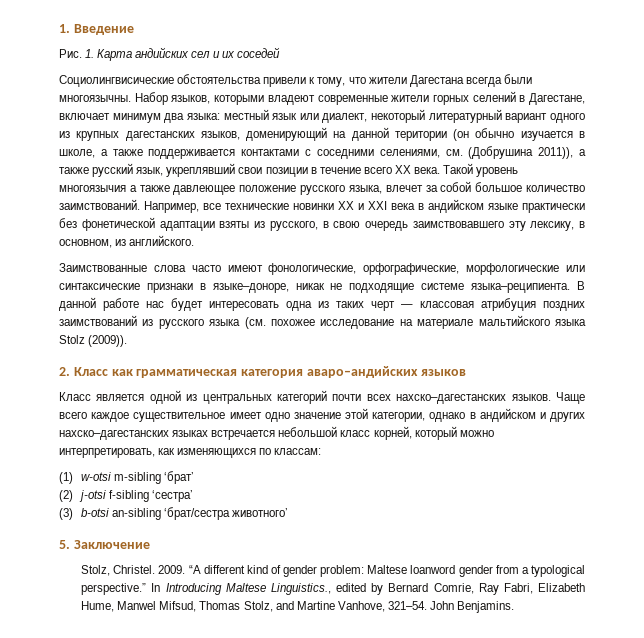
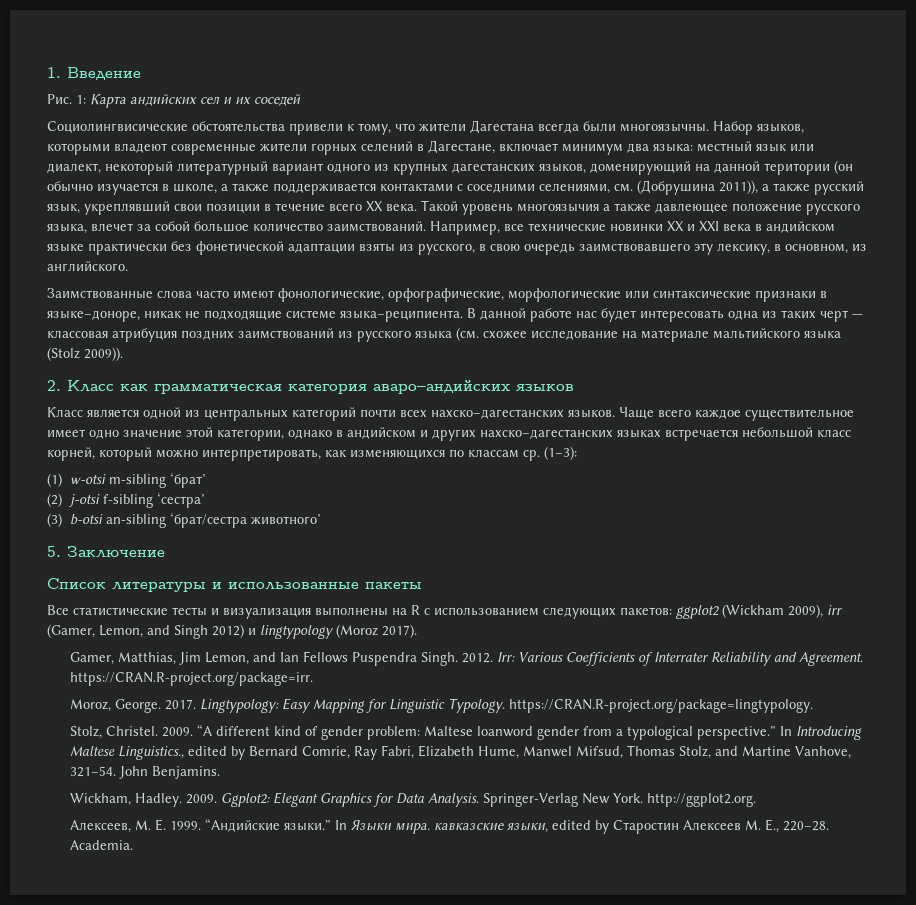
[85,49,95,58] 1. -> [76,95,86,104] 1:
[271,319,315,326] похожее -> [483,330,527,338] схожее
[59,335,128,347] Stolz (2009)). -> [47,347,123,361] (Stolz 2009)).
[274,448,322,455] классам: -> [468,446,577,461] классам ср. (1–3):
(150, 544) none -> [47,578,422,592] [47,604,843,619] [47,624,417,639] [70,651,864,666] [70,672,314,686] [70,698,814,713] // Список литературы и использованные пакеты // Все статистические тесты и визуализация выполнены на R с использованием следующих пакетов: ggplot2 (Wickham 2009), irr (Gamer, Lemon, and Singh 2012) и lingtypology (Moroz 2017). // Gamer, Matthias, Jim Lemon, and Ian Fellows Puspendra Singh. 2012. Irr: Various Coefficients of Interrater Reliability and Agreement. https://CRAN.R-project.org/package=irr. // Moroz, George. 2017. Lingtypology: Easy Mapping for Linguistic Typology. https://CRAN.R-project.org/package=lingtypology.
(515, 607) none -> [70,792,757,807] [70,818,830,834] [70,840,134,850] // Wickham, Hadley. 2009. Ggplot2: Elegant Graphics for Data Analysis. Springer-Verlag New York. http://ggplot2.org. // Алексеев, М. Е. 1999. “Андийские языки.” In Языки мира. кавказские языки, edited by Старостин Алексеев М. Е., 220–28. Academia.

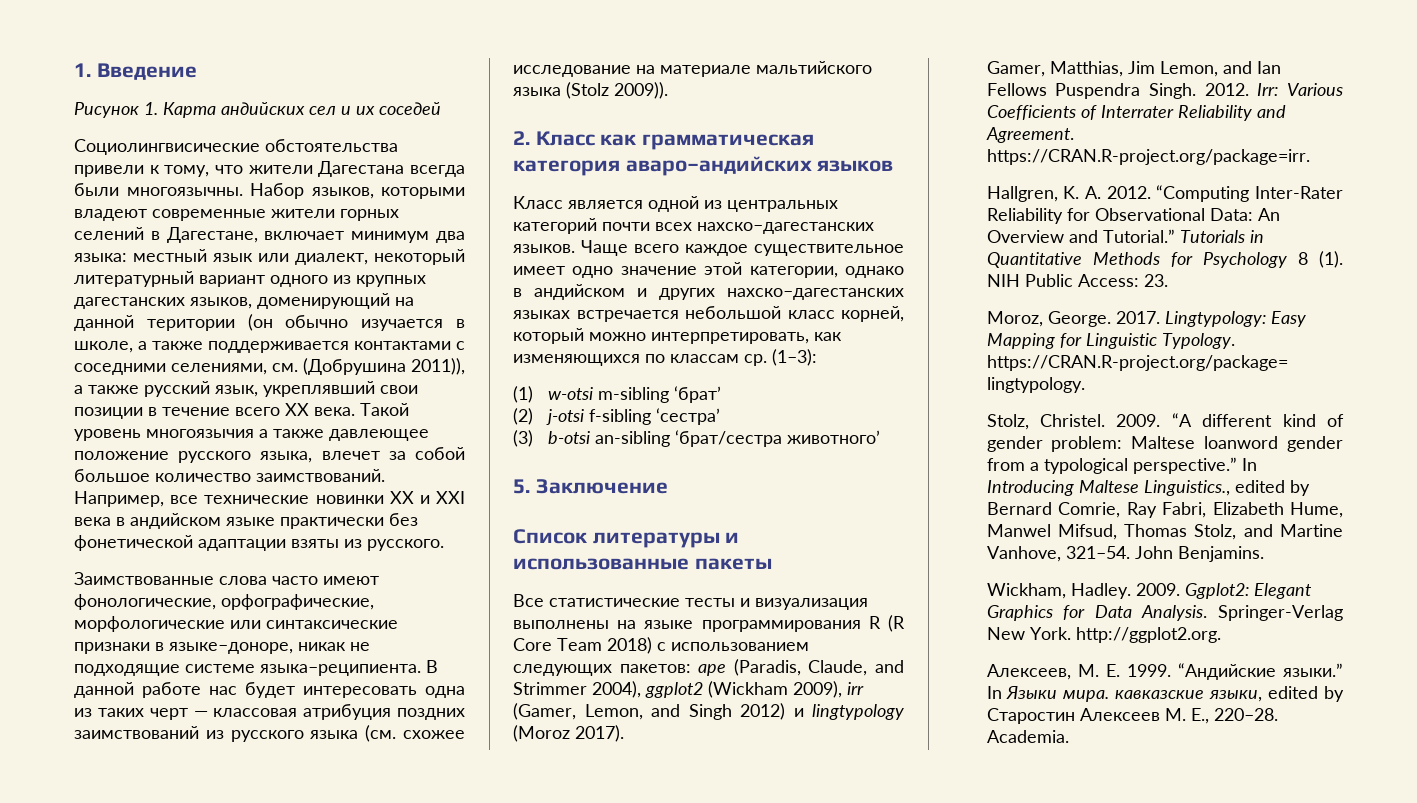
[47,94,86,104] Рис. 1: -> [74,102,158,118] Рисунок 1.
[418,243,867,255] [47,261,128,271] русского, в свою очередь заимствовавшего эту лексику, в основном, из английского. -> [367,539,444,551] русского.
[411,605,672,619] R с использованием следующих пакетов: -> [644,615,905,632] [513,637,809,654] [513,659,904,676] [513,681,641,698] языке программирования R (R Core Team 2018) с использованием следующих пакетов: ape (Paradis, Claude, and Strimmer 2004),
(314, 679) none -> [986,185,1343,202] [986,208,1280,224] [986,229,1264,243] [986,251,1343,268] [986,274,1168,287] // Hallgren, K. A. 2012. “Computing Inter-Rater Reliability for Observational Data: An Overview and Tutorial.” Tutorials in Quantitative Methods for Psychology 8 (1). NIH Public Access: 23.

